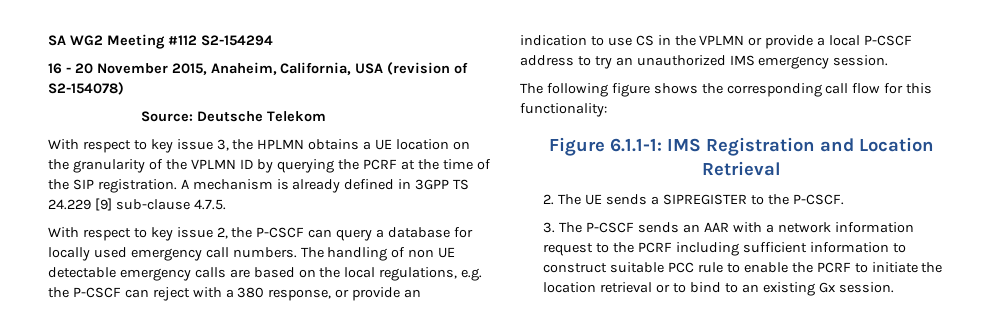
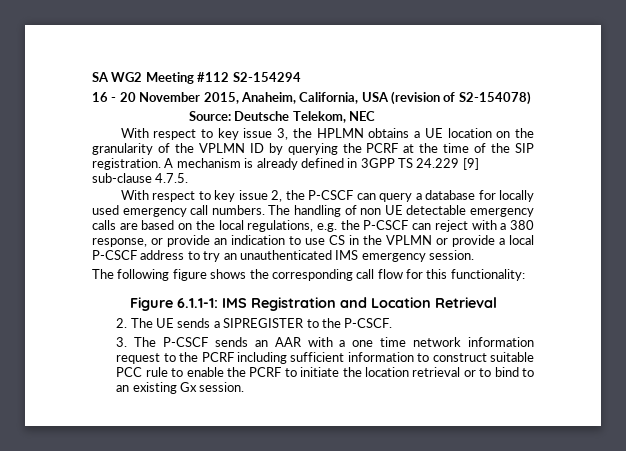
[266,111,326,122] Telekom -> [292,111,376,123] Telekom, NEC
[636,55,726,66] unauthorized -> [239,250,332,260] unauthenticated
(774, 228) none -> [352,337,407,347] one time

